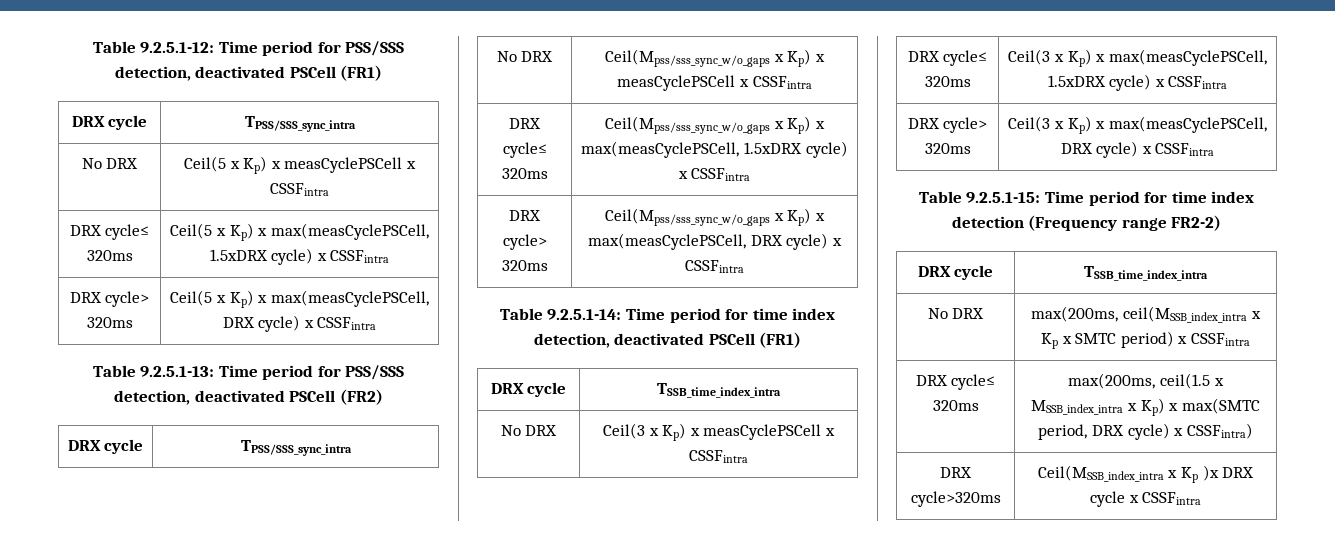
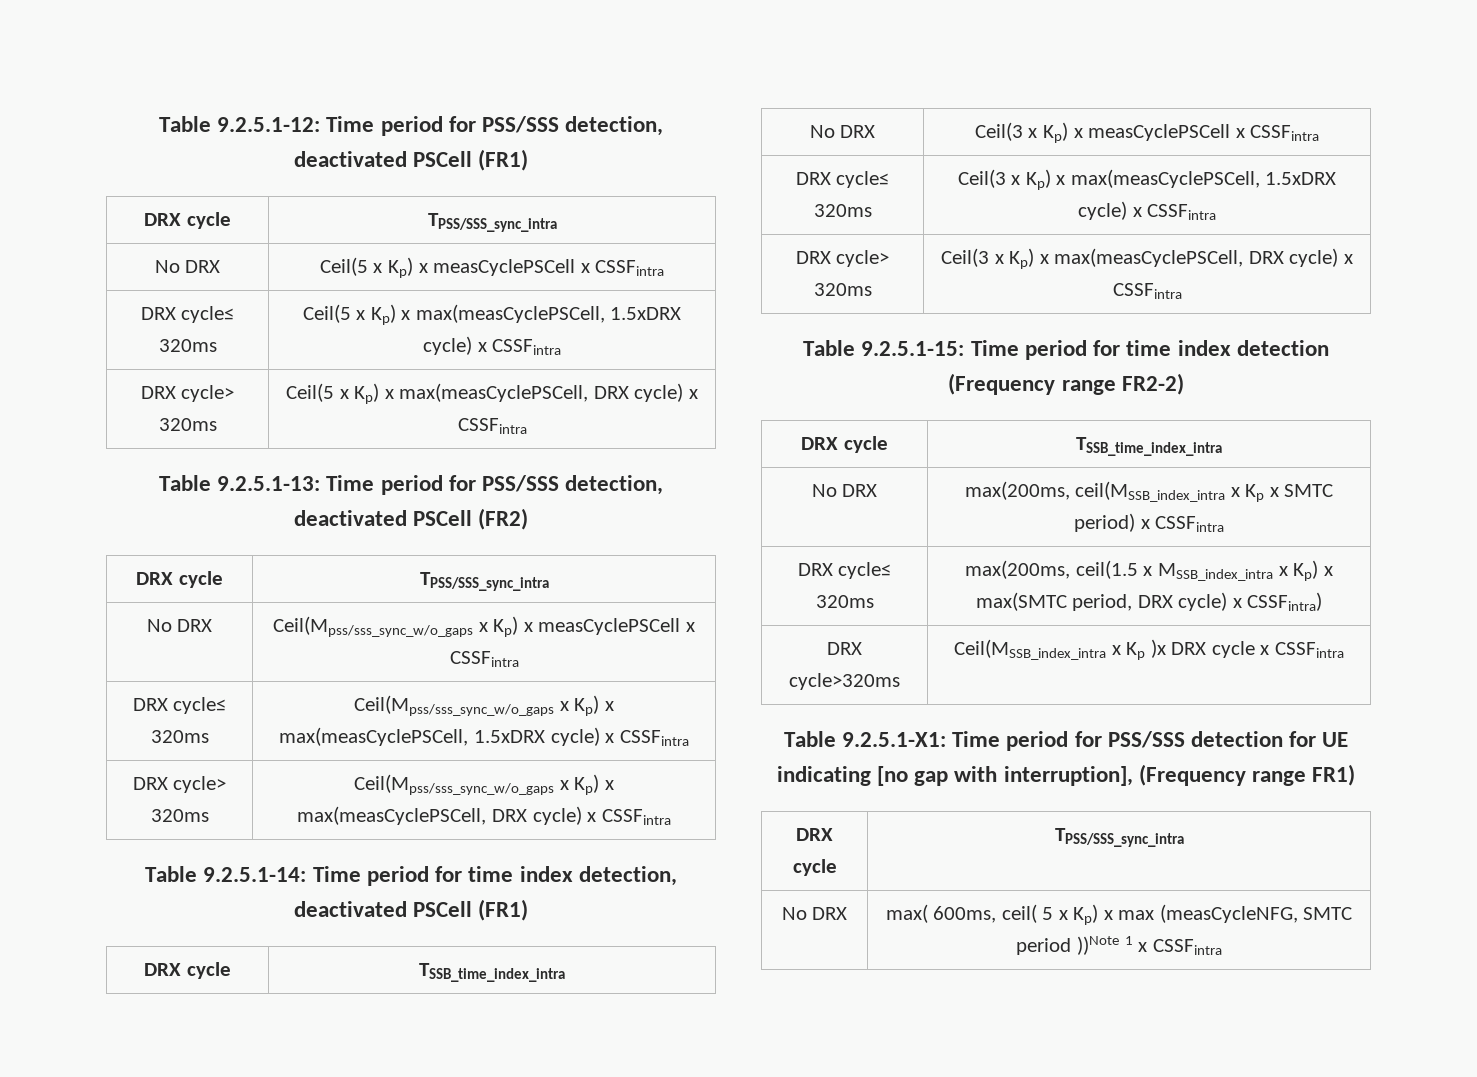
(1202, 498) none -> [783,731,1349,751] [776,764,1356,786] [796,828,833,841] [792,859,837,876] [1054,828,1184,847] [781,907,848,920] [885,904,1353,925] [1016,936,1222,955] // Table 9.2.5.1-X1: Time period for PSS/SSS detection for UE indicating [no gap with interruption], (Frequency range FR1) // DRX cycle | TPSS/SSS_sync_intra // No DRX | max( 600ms, ceil( 5 x Kp) x max (measCycleNFG, SMTC period ))Note 1 x CSSFintra

